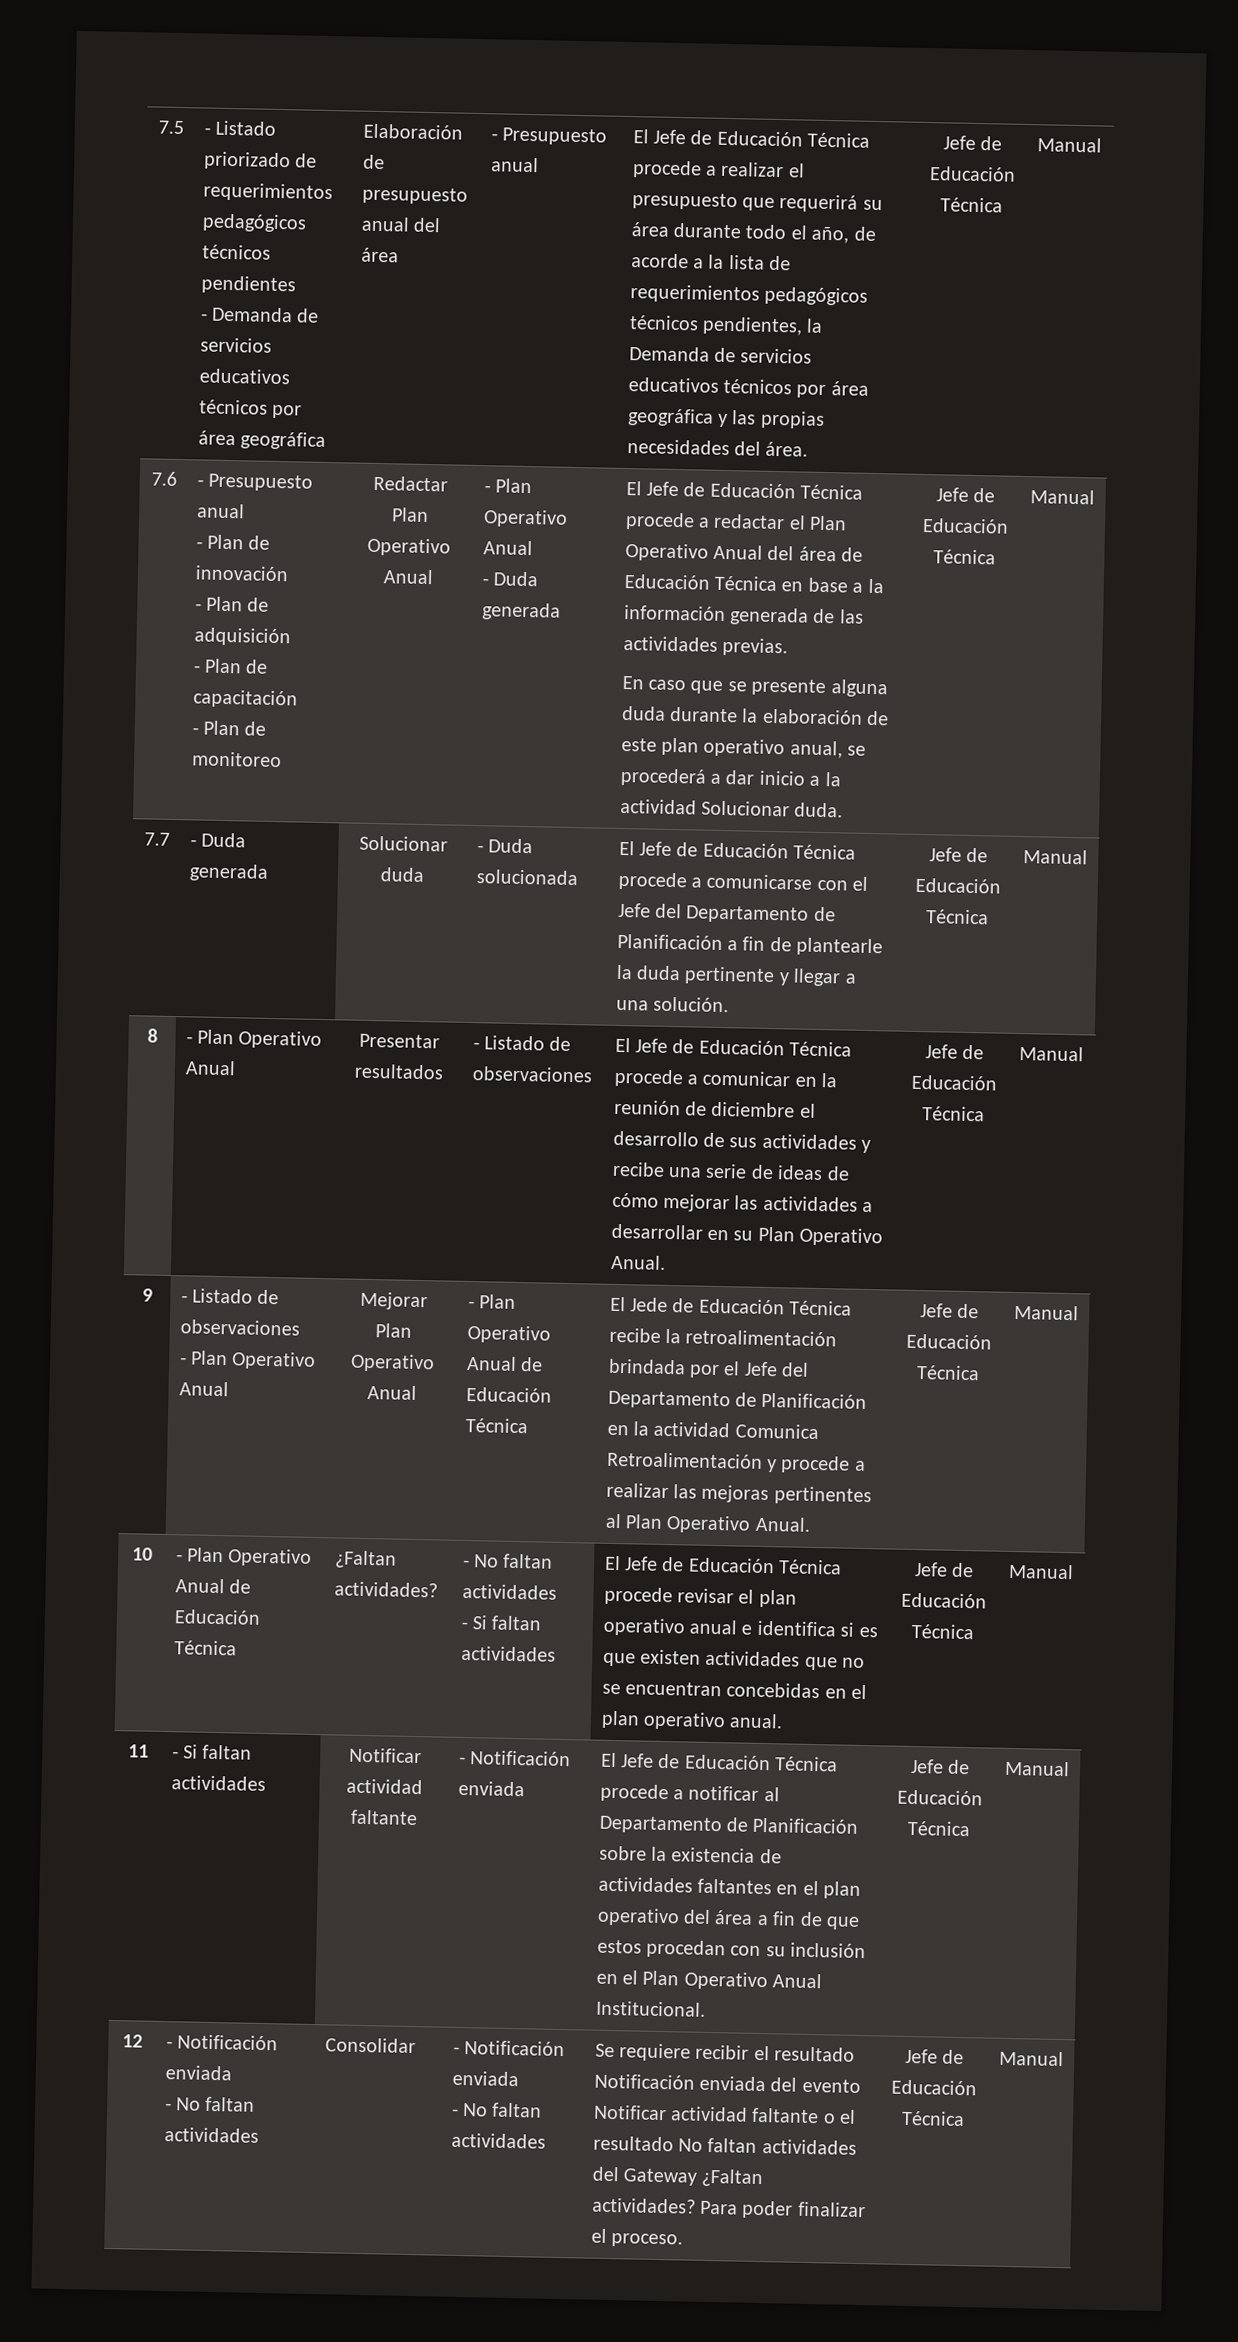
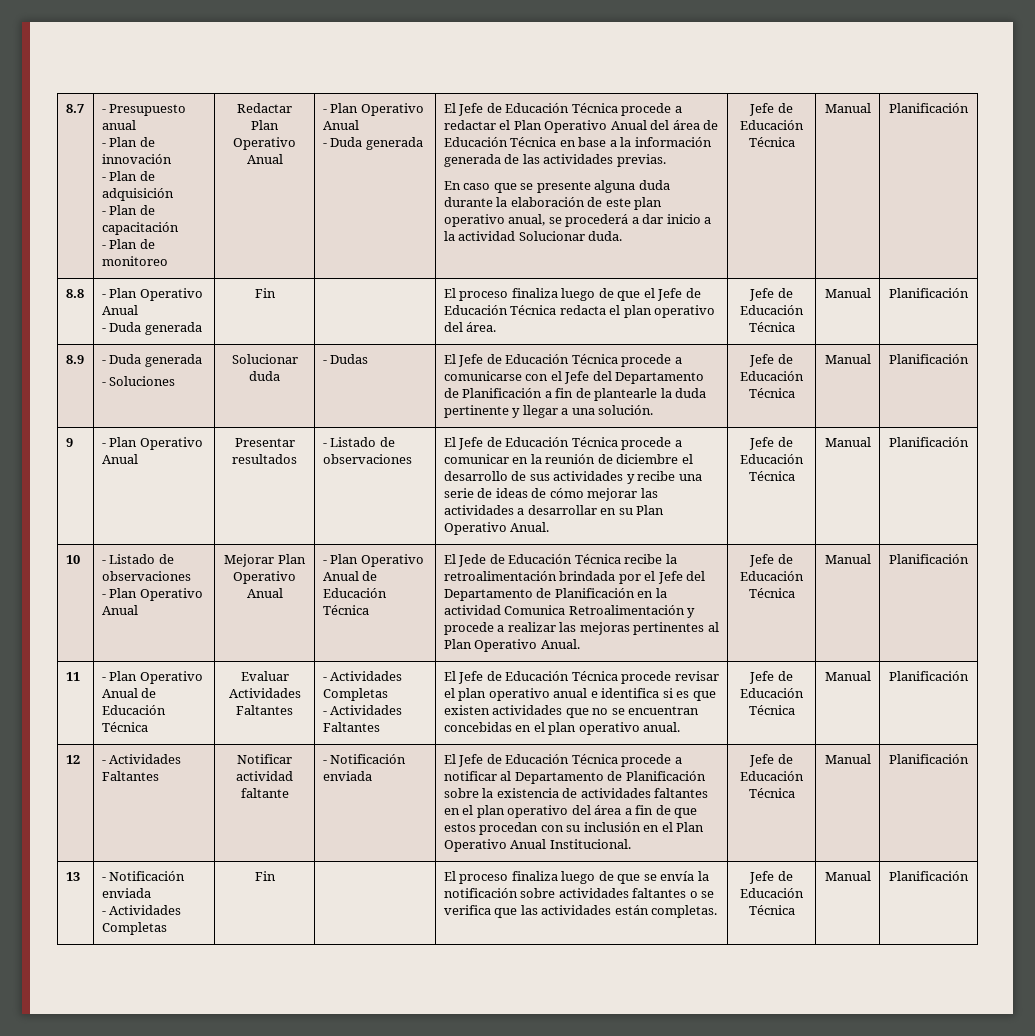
[157,120,184,135] [203,120,277,136] [203,151,318,171] [202,182,333,203] [201,213,307,233] [201,244,271,260] [200,275,296,295] [199,306,320,323] [199,337,272,353] [198,368,291,385] [198,399,303,419] [197,430,327,450] [362,123,463,140] [362,154,385,170] [361,186,468,205] [360,216,442,233] [360,247,399,263] [490,127,608,146] [490,157,539,173] [632,129,871,148] [631,160,805,179] [631,192,883,213] [630,222,876,244] [630,253,792,271] [629,284,869,306] [628,315,824,336] [628,346,813,364] [627,377,869,399] [626,408,825,429] [626,439,809,457] [942,135,1003,151] [928,166,1016,182] [940,197,1003,213] [1037,137,1102,153] [150,471,177,486] 7.5 | - Listado priorizado de requerimientos pedagógicos técnicos pendientes // - Demanda de servicios educativos técnicos por área geográfica | Elaboración de presupuesto anual del área | - Presupuesto anual | El Jefe de Educación Técnica procede a realizar el presupuesto que requerirá su área durante todo el año, de acorde a la lista de requerimientos pedagógicos técnicos pendientes, la Demanda de servicios educativos técnicos por área geográfica y las propias necesidades del área. | Jefe de Educación Técnica | Manual // 7.6 -> [65,104,84,113] 8.7
[143,832,170,846] [189,832,247,848] [188,863,269,882] // 7.7 | - Duda generada -> [889,103,969,113] [65,289,84,298] [101,288,203,301] [101,305,138,315] [101,322,202,335] [254,288,276,298] [443,288,701,301] [443,305,716,318] [443,322,497,332] [749,288,793,301] [740,305,804,315] [748,322,795,332] [824,288,871,298] [889,288,969,298] [65,355,84,364] [101,354,202,367] [101,376,176,386] | Planificación // 8.8 | - Plan Operativo Anual // - Duda generada | Fin | | El proceso finaliza luego de que el Jefe de Educación Técnica redacta el plan operativo del área. | Jefe de Educación Técnica | Manual | Planificación // 8.9 | - Duda generada // - Soluciones
[488,838,534,854] [475,869,579,886] Duda solucionada -> [330,354,369,364] Dudas
[147,1028,158,1043] // 8 -> [889,354,969,364] [65,438,73,447] | Planificación // 9
[142,1288,153,1302] // 9 -> [889,437,969,447] [65,555,80,564] | Planificación // 10
[132,1547,153,1561] [175,1547,313,1567] [174,1578,252,1594] [173,1609,261,1625] [173,1640,237,1656] [333,1550,397,1569] [333,1581,438,1598] [462,1553,554,1569] [461,1583,557,1600] [460,1615,543,1631] [460,1645,556,1662] // 10 | - Plan Operativo Anual de Educación Técnica | ¿Faltan actividades? | - No faltan actividades // - Si faltan actividades -> [889,554,969,564] [65,672,80,681] [101,671,203,684] [101,688,157,698] [101,705,166,715] [101,722,148,732] [240,671,289,681] [228,688,301,698] [236,705,293,715] [322,671,403,681] [322,688,388,701] [322,705,403,715] [322,722,380,732] | Planificación // 11 | - Plan Operativo Anual de Educación Técnica | Evaluar Actividades Faltantes | - Actividades Completas // - Actividades Faltantes
[128,1744,149,1758] [171,1744,253,1760] [170,1775,266,1792] // 11 | - Si faltan actividades -> [889,671,969,681] [65,755,80,764] [101,754,182,764] [101,771,159,781] | Planificación // 12 | - Actividades Faltantes
[122,2034,143,2048] [165,2034,279,2051] [164,2065,232,2081] [164,2096,256,2112] [163,2127,259,2143] [324,2037,416,2054] [452,2040,566,2057] [451,2070,519,2087] [451,2102,543,2118] [450,2132,546,2149] [594,2043,856,2062] [593,2073,861,2094] [592,2104,857,2124] [592,2135,857,2155] [591,2166,764,2188] [591,2197,866,2219] [590,2228,684,2248] [904,2048,965,2065] [890,2079,977,2096] [901,2110,965,2127] [999,2050,1064,2067] // 12 | - Notificación enviada // - No faltan actividades | Consolidar | - Notificación enviada // - No faltan actividades | Se requiere recibir el resultado Notificación enviada del evento Notificar actividad faltante o el resultado No faltan actividades del Gateway ¿Faltan actividades? Para poder finalizar el proceso. | Jefe de Educación Técnica | Manual -> [889,754,969,764] [65,872,80,881] [101,871,186,881] [101,888,151,898] [101,905,182,915] [101,922,167,935] [254,871,276,881] [443,871,709,884] [443,888,715,898] [443,905,718,918] [749,871,793,884] [740,888,804,898] [748,905,795,915] [824,871,871,881] [889,871,969,881] | Planificación // 13 | - Notificación enviada // - Actividades Completas | Fin | | El proceso finaliza luego de que se envía la notificación sobre actividades faltantes o se verifica que las actividades están completas. | Jefe de Educación Técnica | Manual | Planificación

